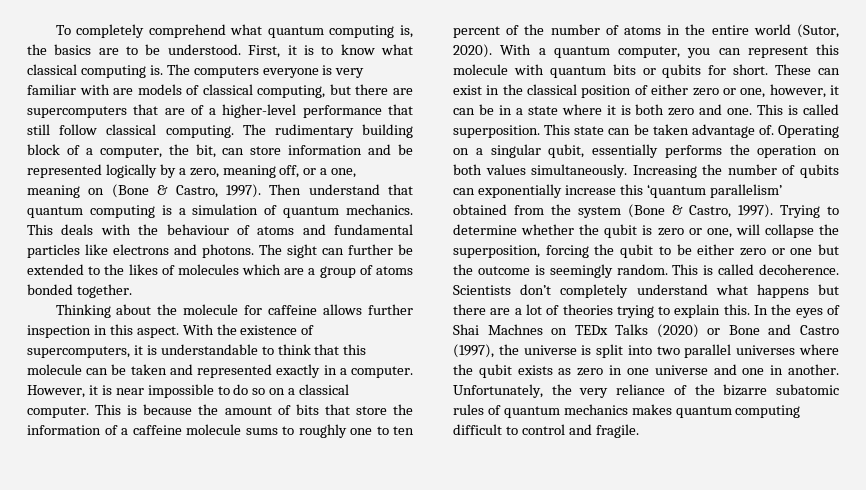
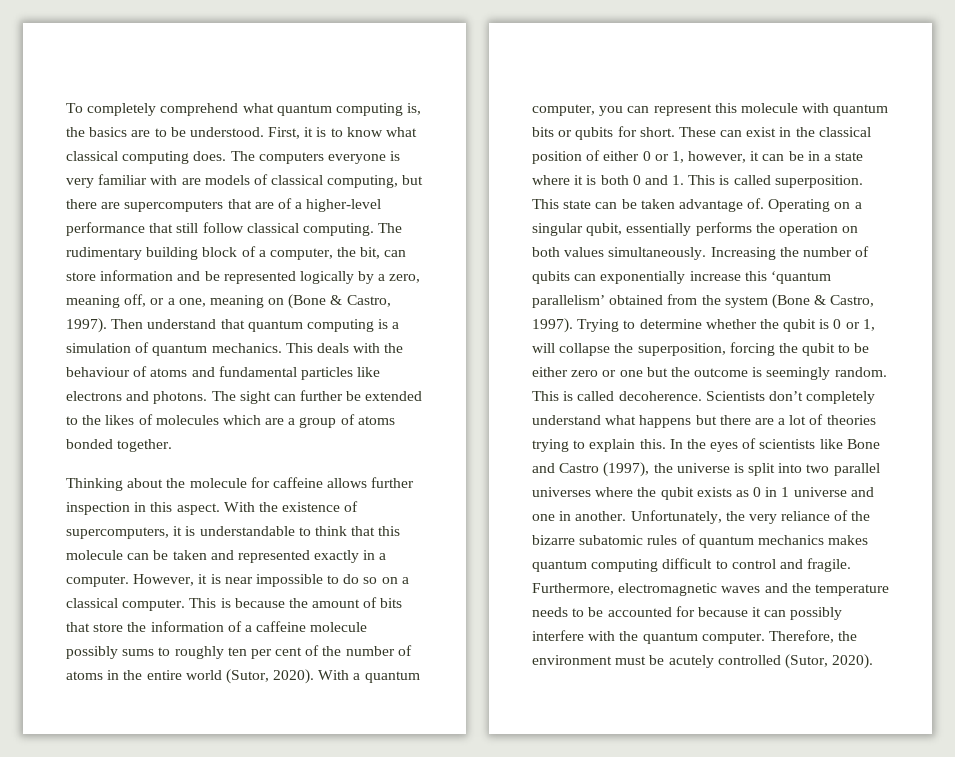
[149,65,163,75] is. -> [193,151,227,161] does.
(241, 429) none -> [66,646,118,659] possibly
[350,426,414,435] [453,26,500,38] one to ten percent -> [227,647,303,659] ten per cent
[692,88,766,98] zero or one, -> [642,151,684,163] 0 or 1,
[668,104,753,116] zero and one. -> [632,175,685,185] 0 and 1.
[657,228,732,238] zero or one, -> [833,319,875,331] 0 or 1,
[453,324,721,338] Shai Machnes on TEDx Talks (2020) or -> [759,439,843,449] scientists like
[577,365,649,376] zero in one -> [753,487,790,497] 0 in 1
(639, 431) none -> [532,583,889,596] [532,606,843,620] [532,630,858,644] [532,654,874,669] Furthermore, electromagnetic waves and the temperature needs to be accounted for because it can possibly interfere with the quantum computer. Therefore, the environment must be acutely controlled (Sutor, 2020).

